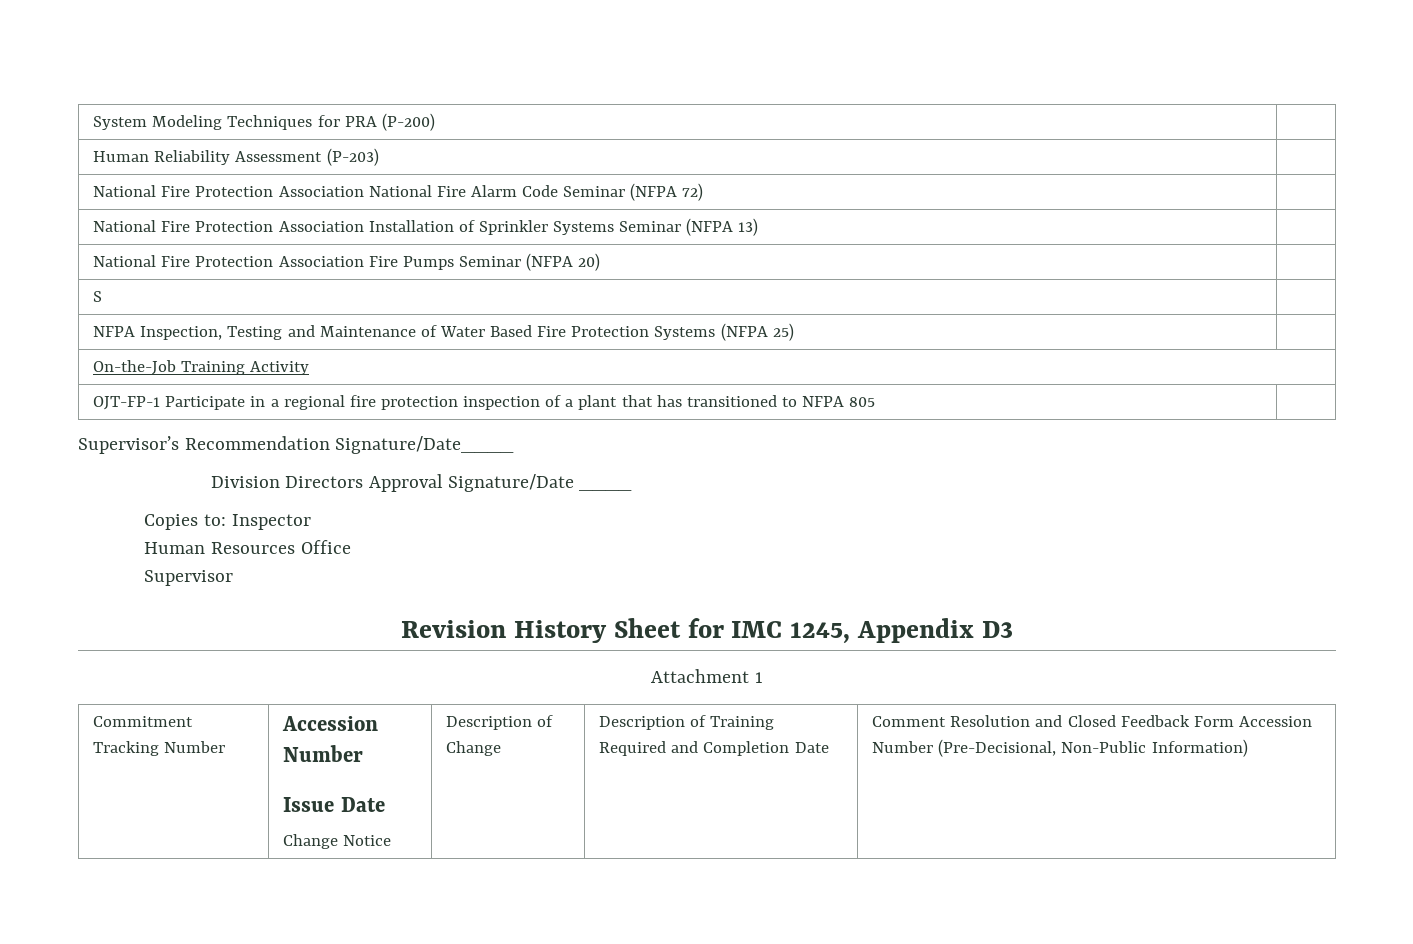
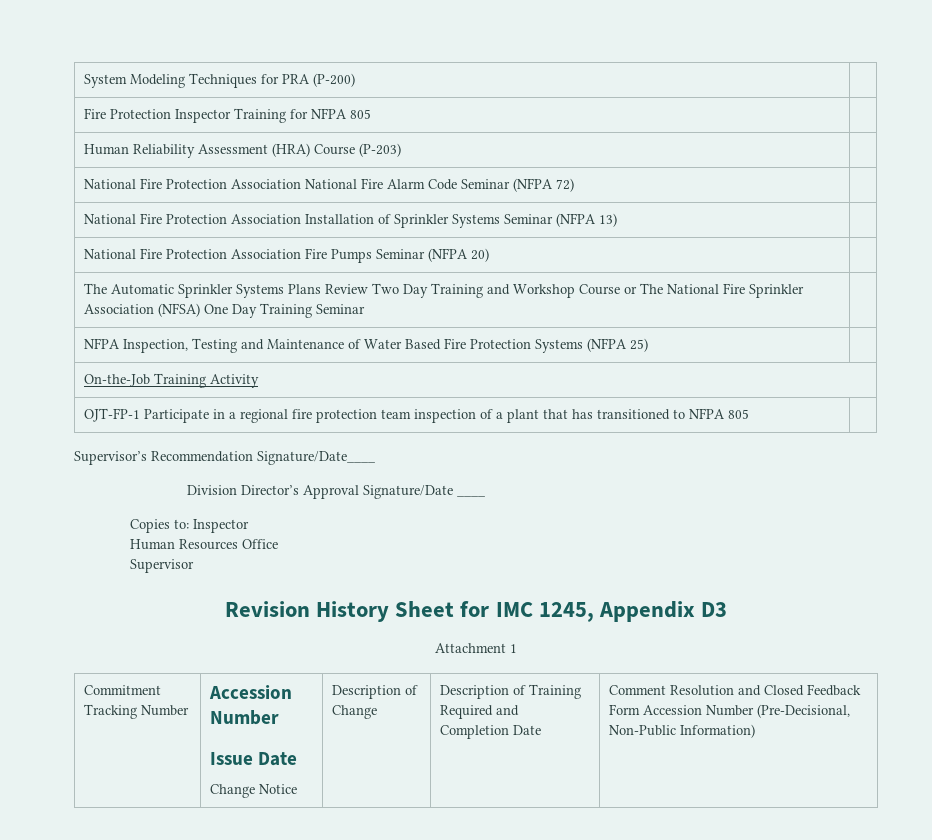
(435, 122) none -> [84,108,372,123] // Fire Protection Inspector Training for NFPA 805 |
(323, 156) none -> [272,143,356,157] (HRA) Course
[93,291,103,302] S -> [84,283,805,298] [84,303,366,318] The Automatic Sprinkler Systems Plans Review Two Day Training and Workshop Course or The National Fire Sprinkler Association (NFSA) One Day Training Seminar
(458, 403) none -> [381,409,412,419] team
[285,476,364,488] Directors -> [240,485,299,495] Director’s

